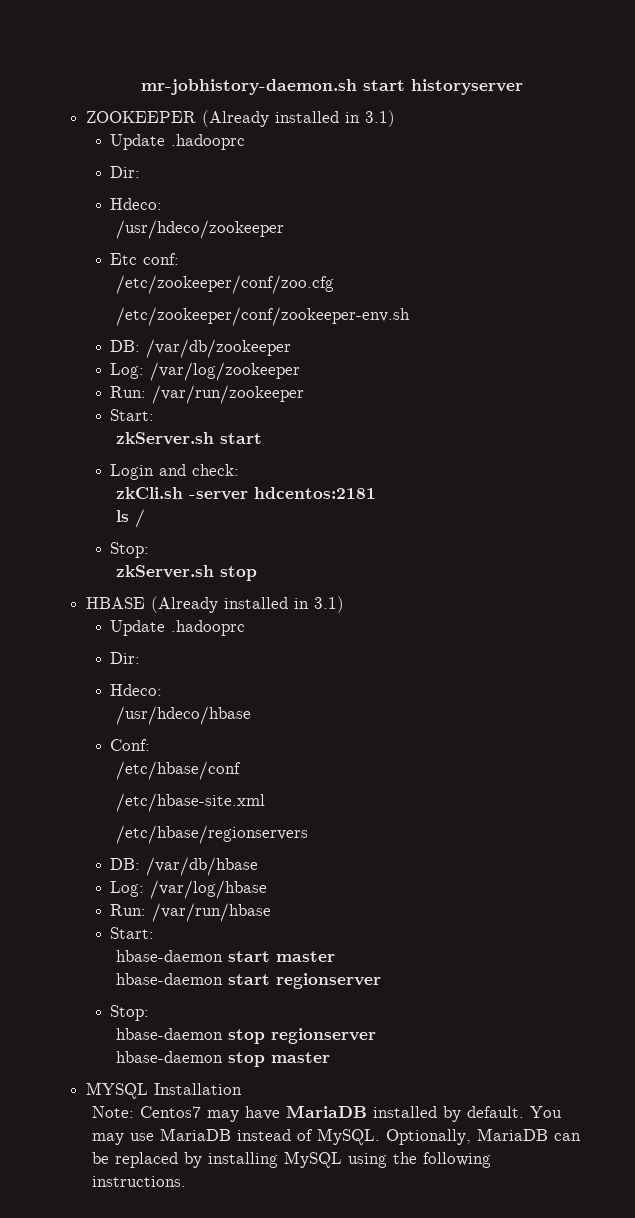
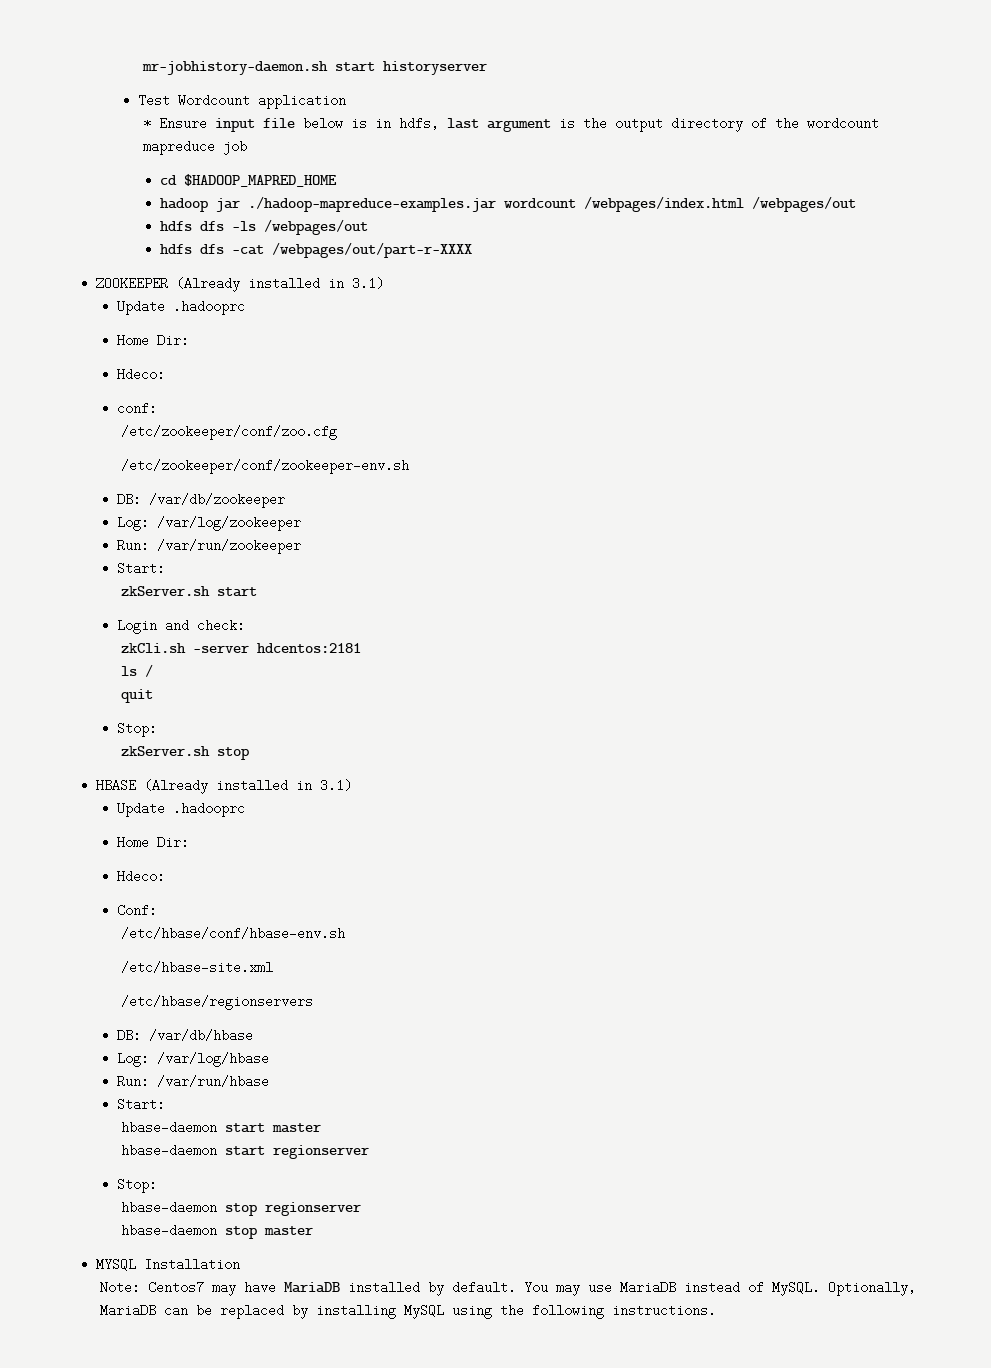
(523, 87) none -> [138,94,347,109] [142,117,879,132] [142,140,247,155] [159,174,337,187] [159,196,856,212] [159,219,368,235] [159,242,472,258] // Test Wordcount application // * Ensure input file below is in hdfs, last argument is the output directory of the wordcount mapreduce job // cd $HADOOP_MAPRED_HOME // hadoop jar ./hadoop-mapreduce-examples.jar wordcount /webpages/index.html /webpages/out // hdfs dfs –ls /webpages/out // hdfs dfs –cat /webpages/out/part-r-XXXX
[110,166,141,178] [110,198,163,210] [116,220,285,239] [110,253,138,265] Dir: // Hdeco: // /usr/hdeco/zookeeper // Etc -> [116,334,189,347] [116,368,165,381] Home Dir: // Hdeco: //
(146, 518) none -> [121,689,154,703] // quit
[110,652,141,664] [110,684,163,696] [116,706,252,725] Dir: // Hdeco: // /usr/hdeco/hbase -> [116,836,189,849] [116,870,165,883] Home Dir: // Hdeco:
[116,761,242,780] /etc/hbase/conf -> [121,927,346,940] /etc/hbase/conf/hbase-env.sh

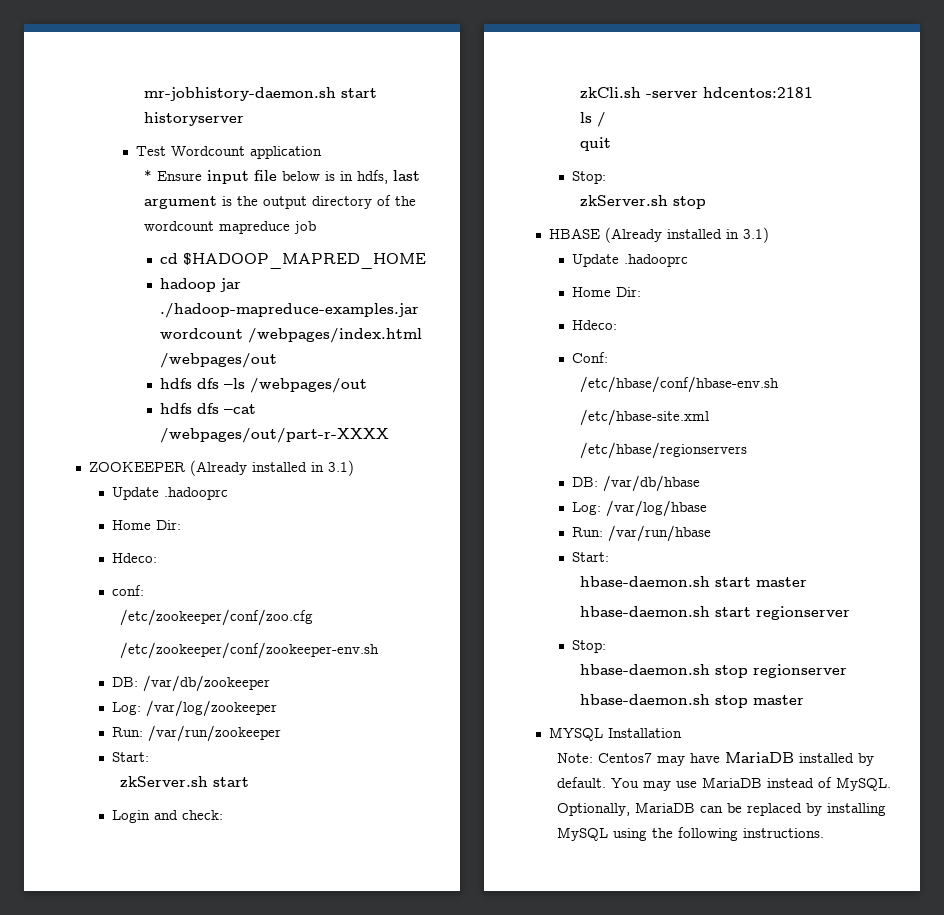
[121,1121,218,1134] hbase-daemon -> [580,576,711,587] hbase-daemon.sh
[121,1144,218,1157] hbase-daemon -> [580,606,711,617] hbase-daemon.sh
[121,1201,218,1214] hbase-daemon -> [580,664,711,675] hbase-daemon.sh
[121,1224,218,1237] hbase-daemon -> [580,694,711,705] hbase-daemon.sh

